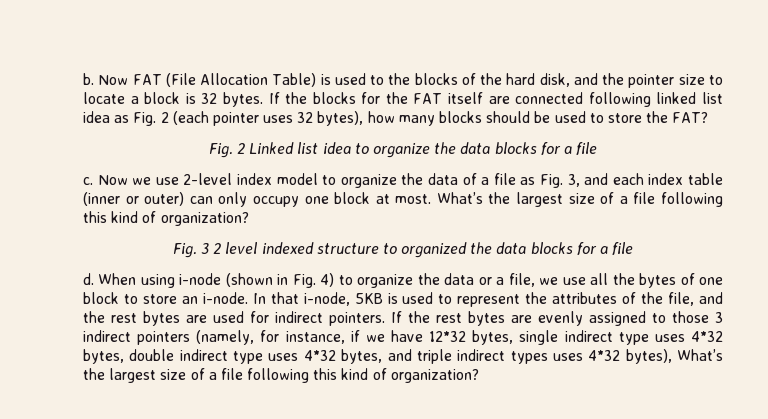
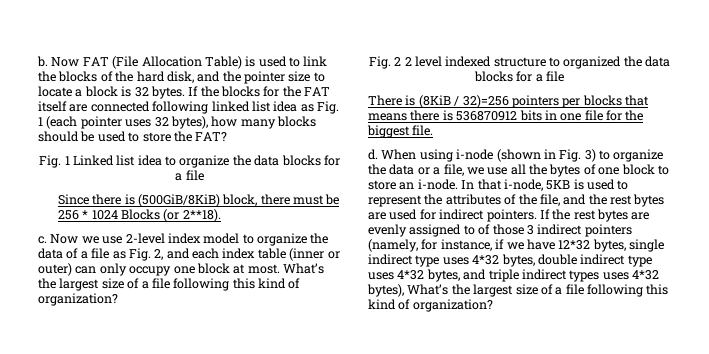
(385, 80) none -> [303,56,328,66] link
[160,112,169,123] 2 -> [38,117,43,126] 1
[237,143,246,154] 2 -> [64,156,70,165] 1
(598, 148) none -> [57,194,340,207] [57,209,221,222] // Since there is (500GiB/8KiB) block, there must be 256 * 1024 Blocks (or 2**18).
[567,174,580,187] 3, -> [154,249,164,260] 2,
[200,243,209,254] 3 -> [394,57,402,66] 2
(634, 248) none -> [368,95,649,108] [368,110,644,121] [367,125,434,138] // There is (8KiB / 32)=256 pointers per blocks that means there is 536870912 bits in one file for the biggest file.
[320,273,335,287] 4) -> [584,149,596,162] 3)
(666, 318) none -> [478,224,491,235] of

